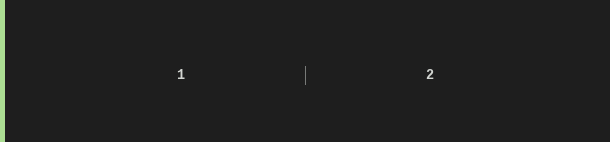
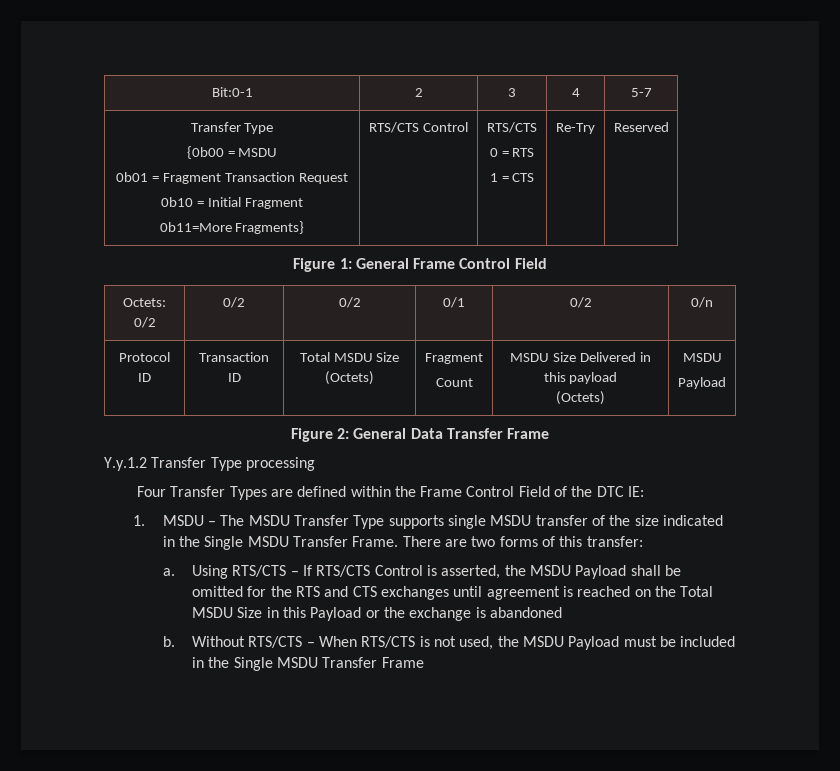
[176,69,185,79] [425,69,434,79] 1 // 2 -> [211,87,253,97] [414,88,423,97] [508,88,516,97] [571,88,580,97] [630,88,652,97] [190,122,274,134] [186,146,278,159] [116,172,348,184] [161,197,303,209] [159,221,305,234] [369,122,468,133] [487,122,537,133] [489,148,535,157] [489,173,535,182] [556,123,595,134] [613,122,669,132] [293,258,547,272] [123,298,166,307] [133,317,156,328] [223,297,245,308] [338,297,361,308] [443,297,465,308] [569,297,592,308] [691,297,713,308] [119,352,170,362] [138,373,151,382] [199,352,269,362] [227,373,241,382] [299,352,400,362] [325,371,374,385] [425,353,483,364] [435,378,473,387] [510,352,651,362] [543,372,618,384] [556,391,605,405] [682,353,722,362] [678,377,726,389] [290,428,550,442] [104,457,315,471] [136,486,645,500] [133,515,723,529] [162,536,643,550] [162,565,681,579] [192,586,714,600] [192,607,562,621] [162,636,736,650] [192,657,424,671] Bit:0-1 | 2 | 3 | 4 | 5-7 // Transfer Type // {0b00 = MSDU // 0b01 = Fragment Transaction Request // 0b10 = Initial Fragment // 0b11=More Fragments} | RTS/CTS Control | RTS/CTS // 0 = RTS // 1 = CTS | Re-Try | Reserved // Figure 1: General Frame Control Field // Octets: 0/2 | 0/2 | 0/2 | 0/1 | 0/2 | 0/n // Protocol ID | Transaction ID | Total MSDU Size (Octets) | Fragment // Count | MSDU Size Delivered in this payload // (Octets) | MSDU // Payload // Figure 2: General Data Transfer Frame // Y.y.1.2 Transfer Type processing // Four Transfer Types are defined within the Frame Control Field of the DTC IE: // 1. MSDU – The MSDU Transfer Type supports single MSDU transfer of the size indicated in the Single MSDU Transfer Frame. There are two forms of this transfer: // a. Using RTS/CTS – If RTS/CTS Control is asserted, the MSDU Payload shall be omitted for the RTS and CTS exchanges until agreement is reached on the Total MSDU Size in this Payload or the exchange is abandoned // b. Without RTS/CTS – When RTS/CTS is not used, the MSDU Payload must be included in the Single MSDU Transfer Frame

